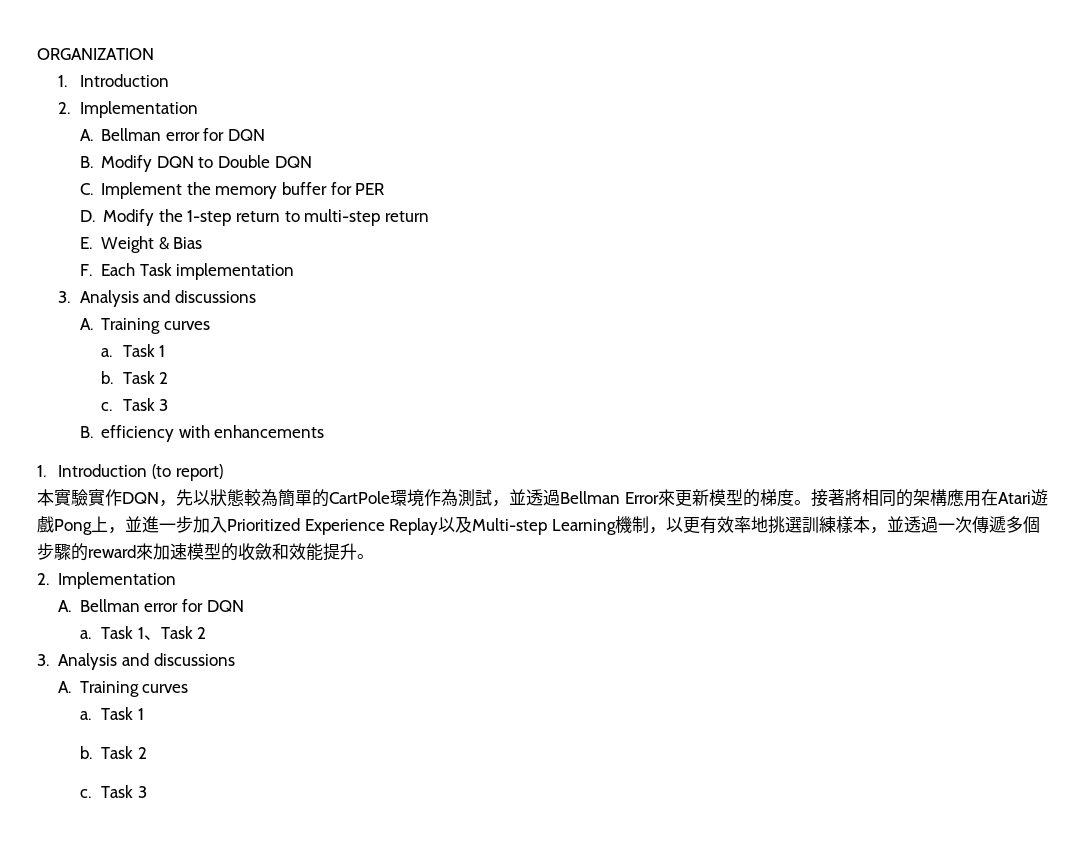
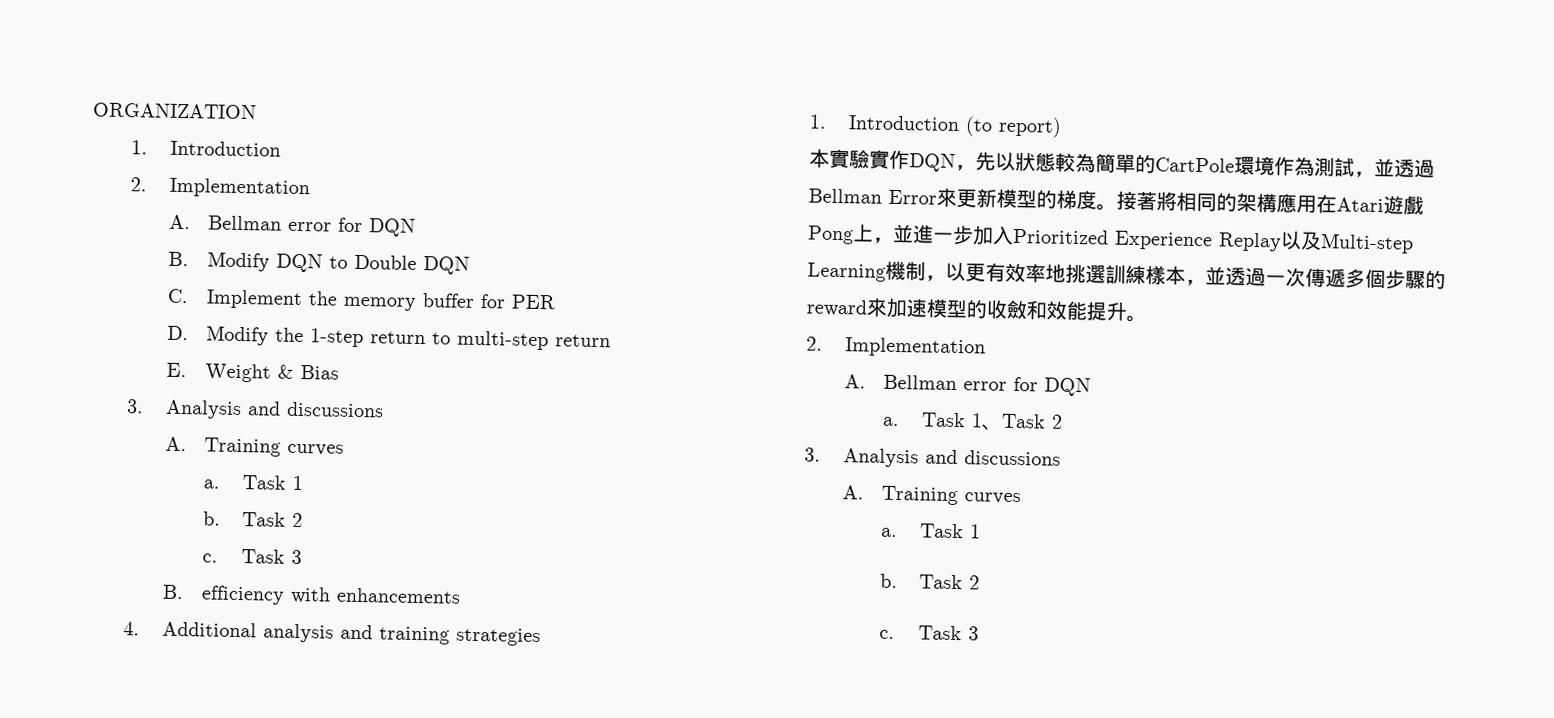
[79,263,295,280] // F. Each Task implementation -> (340, 372) none
(325, 431) none -> [123,621,542,647] // 4. Additional analysis and training strategies

